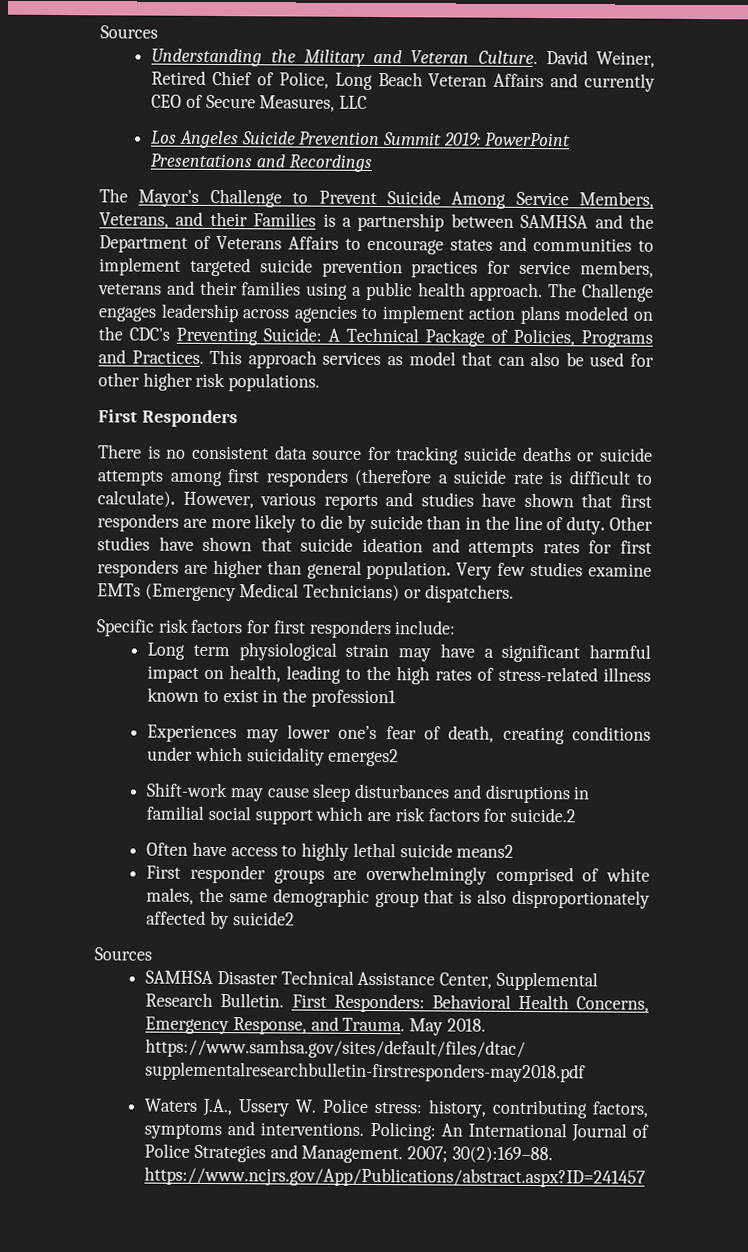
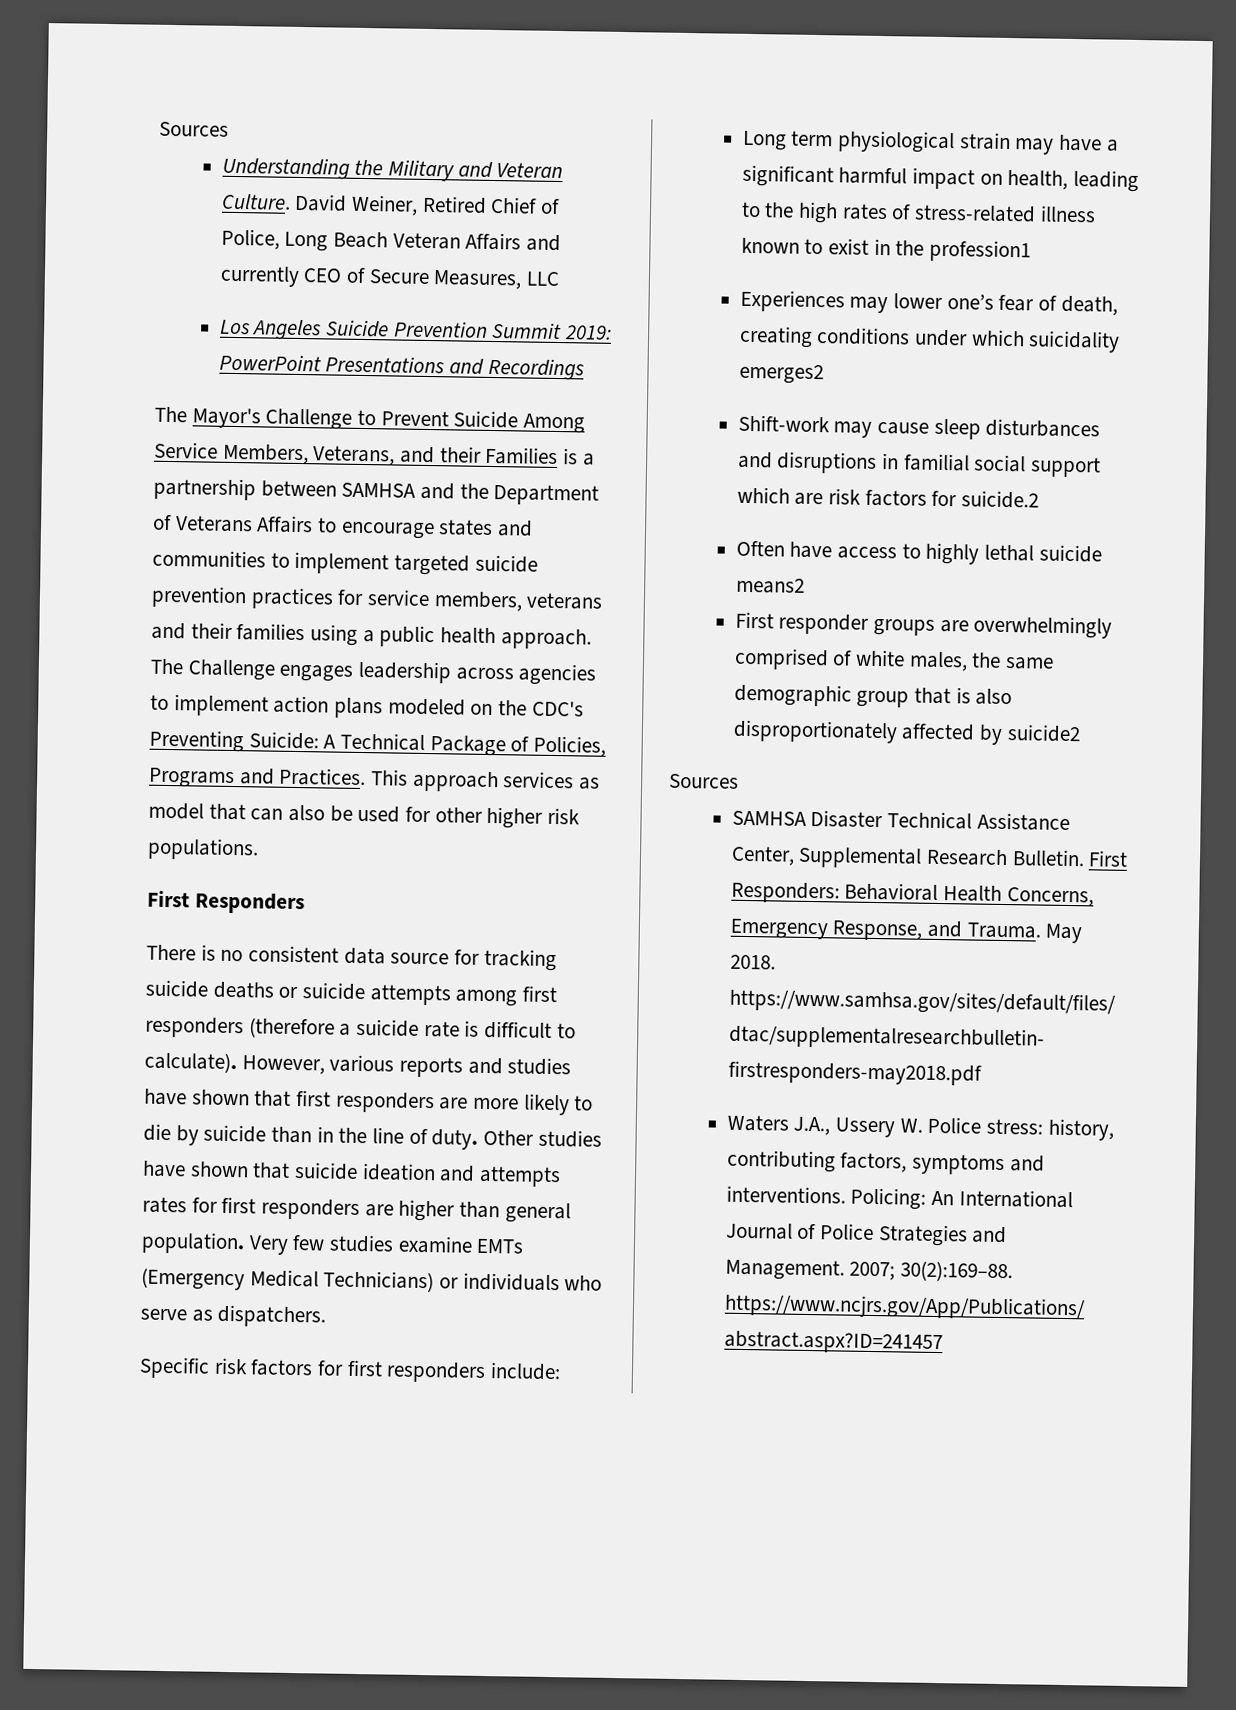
(422, 594) none -> [462,1272,603,1292] [140,1308,213,1322] individuals who serve as

